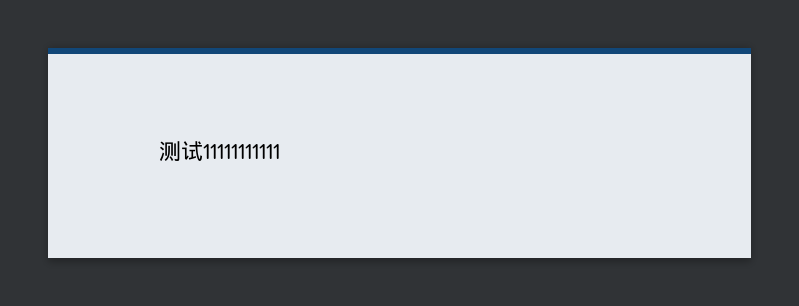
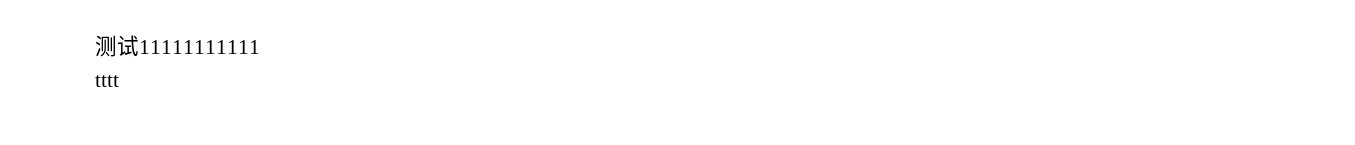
(280, 151) none -> [95,75,119,87] // tttt

